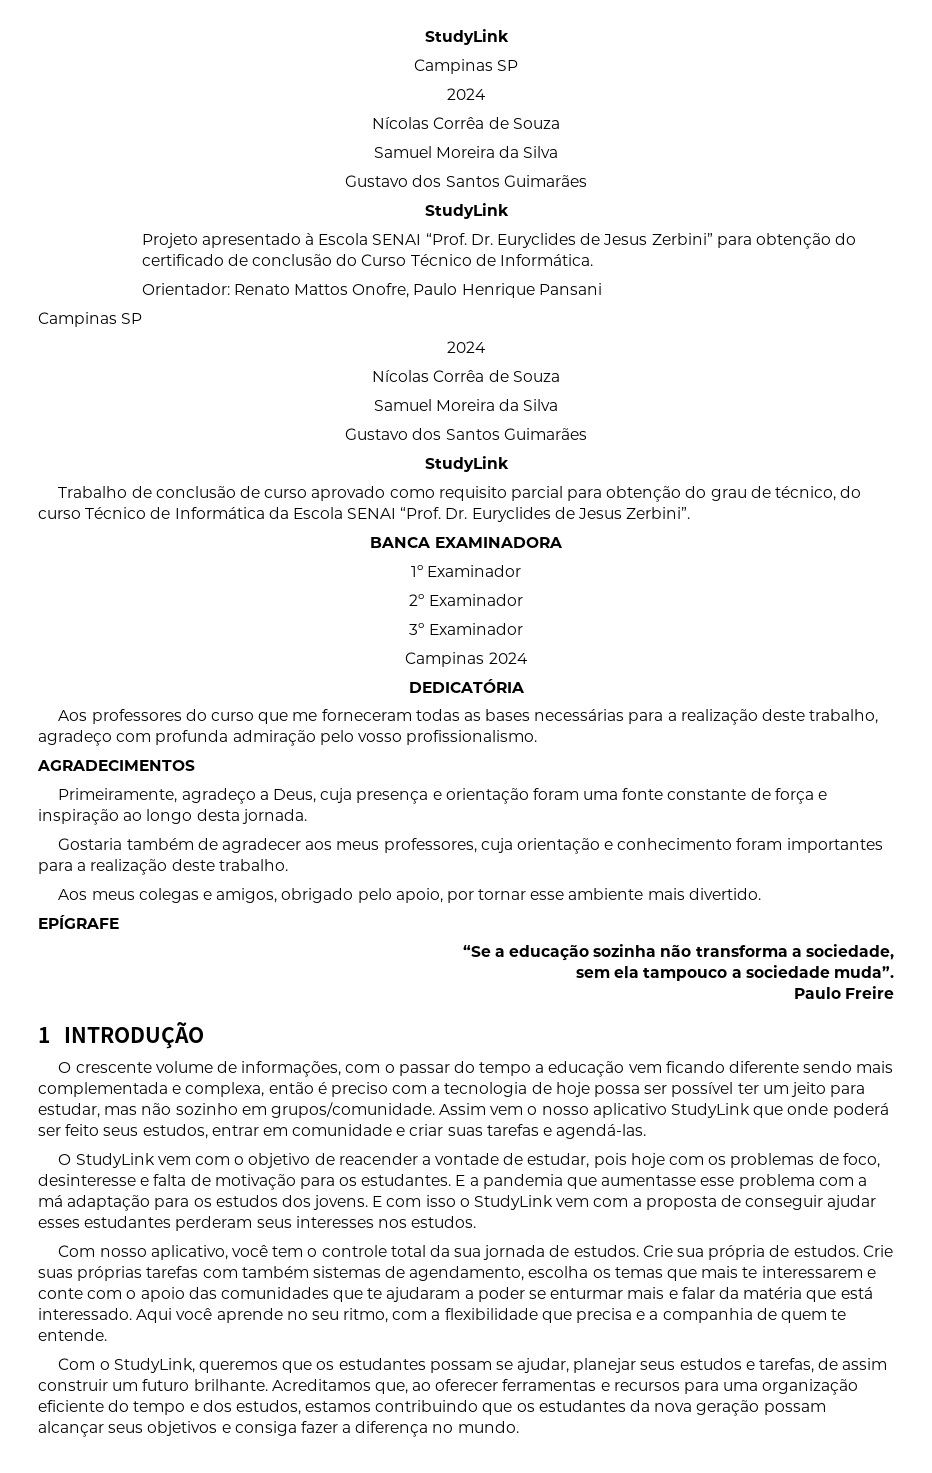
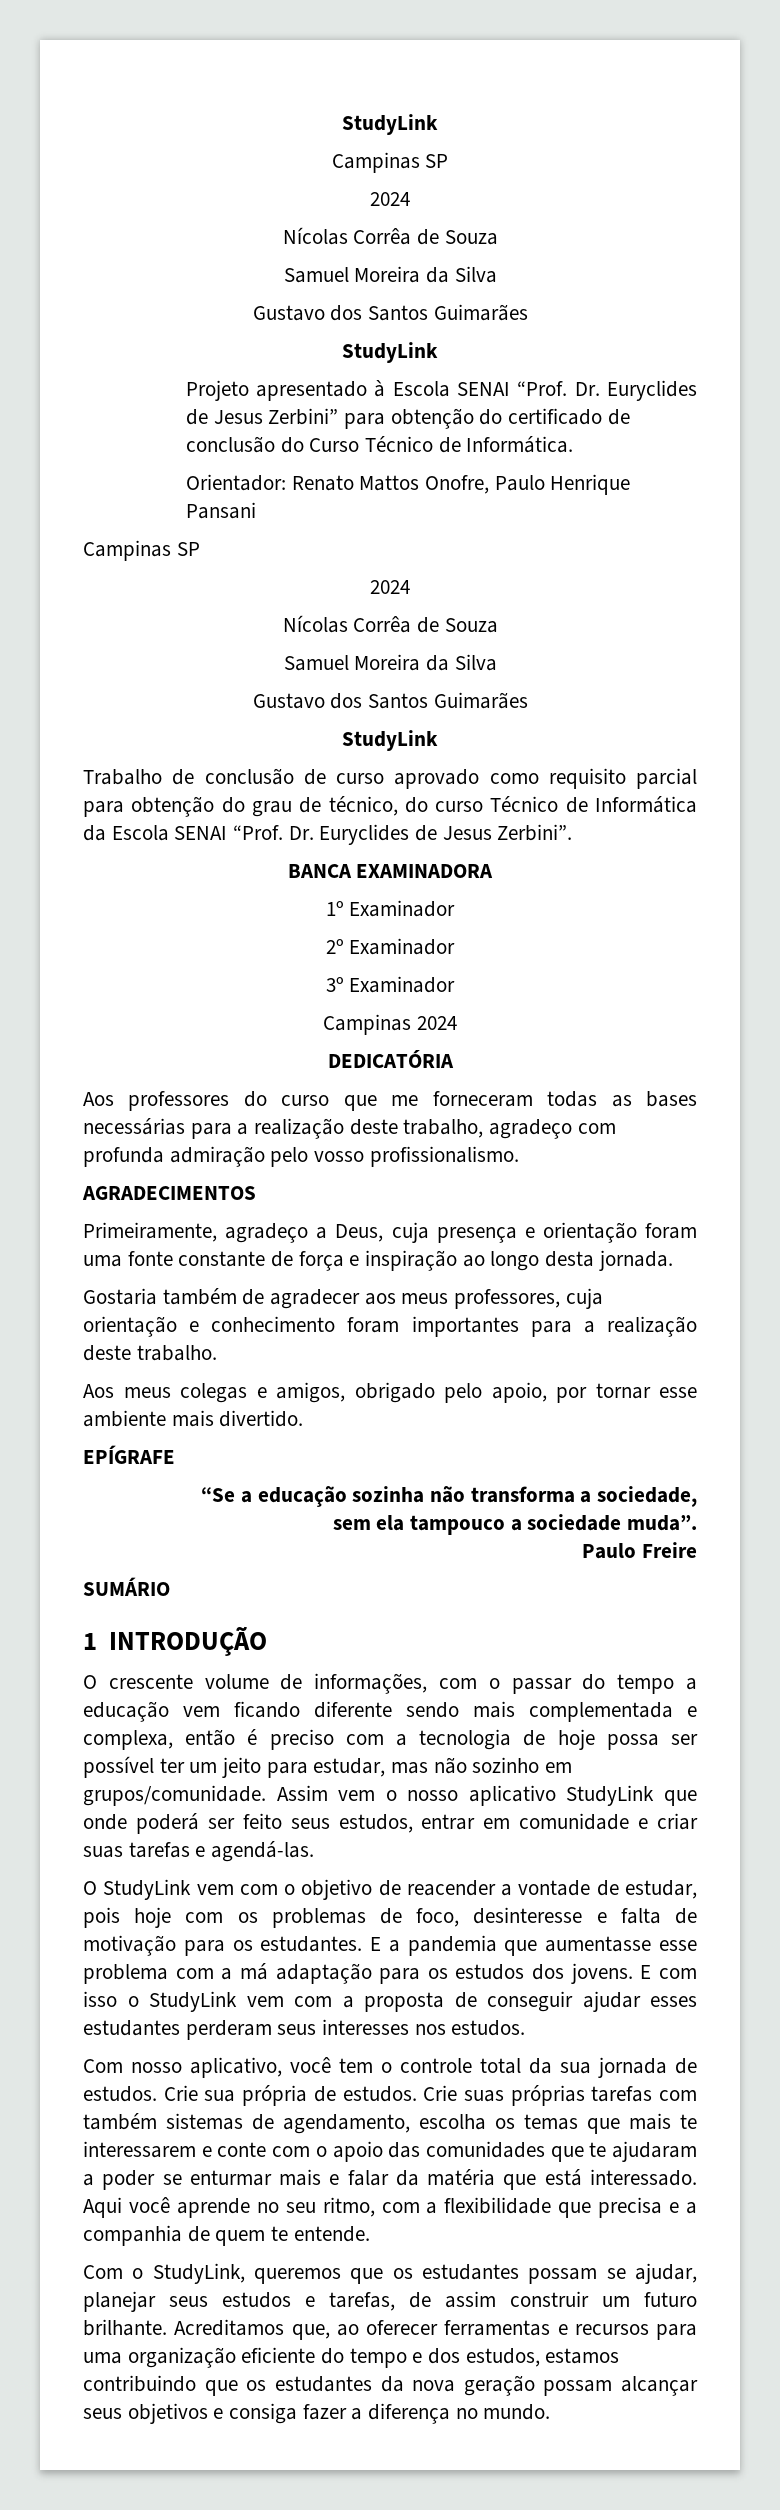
(894, 992) none -> [83,1577,170,1596] // SUMÁRIO

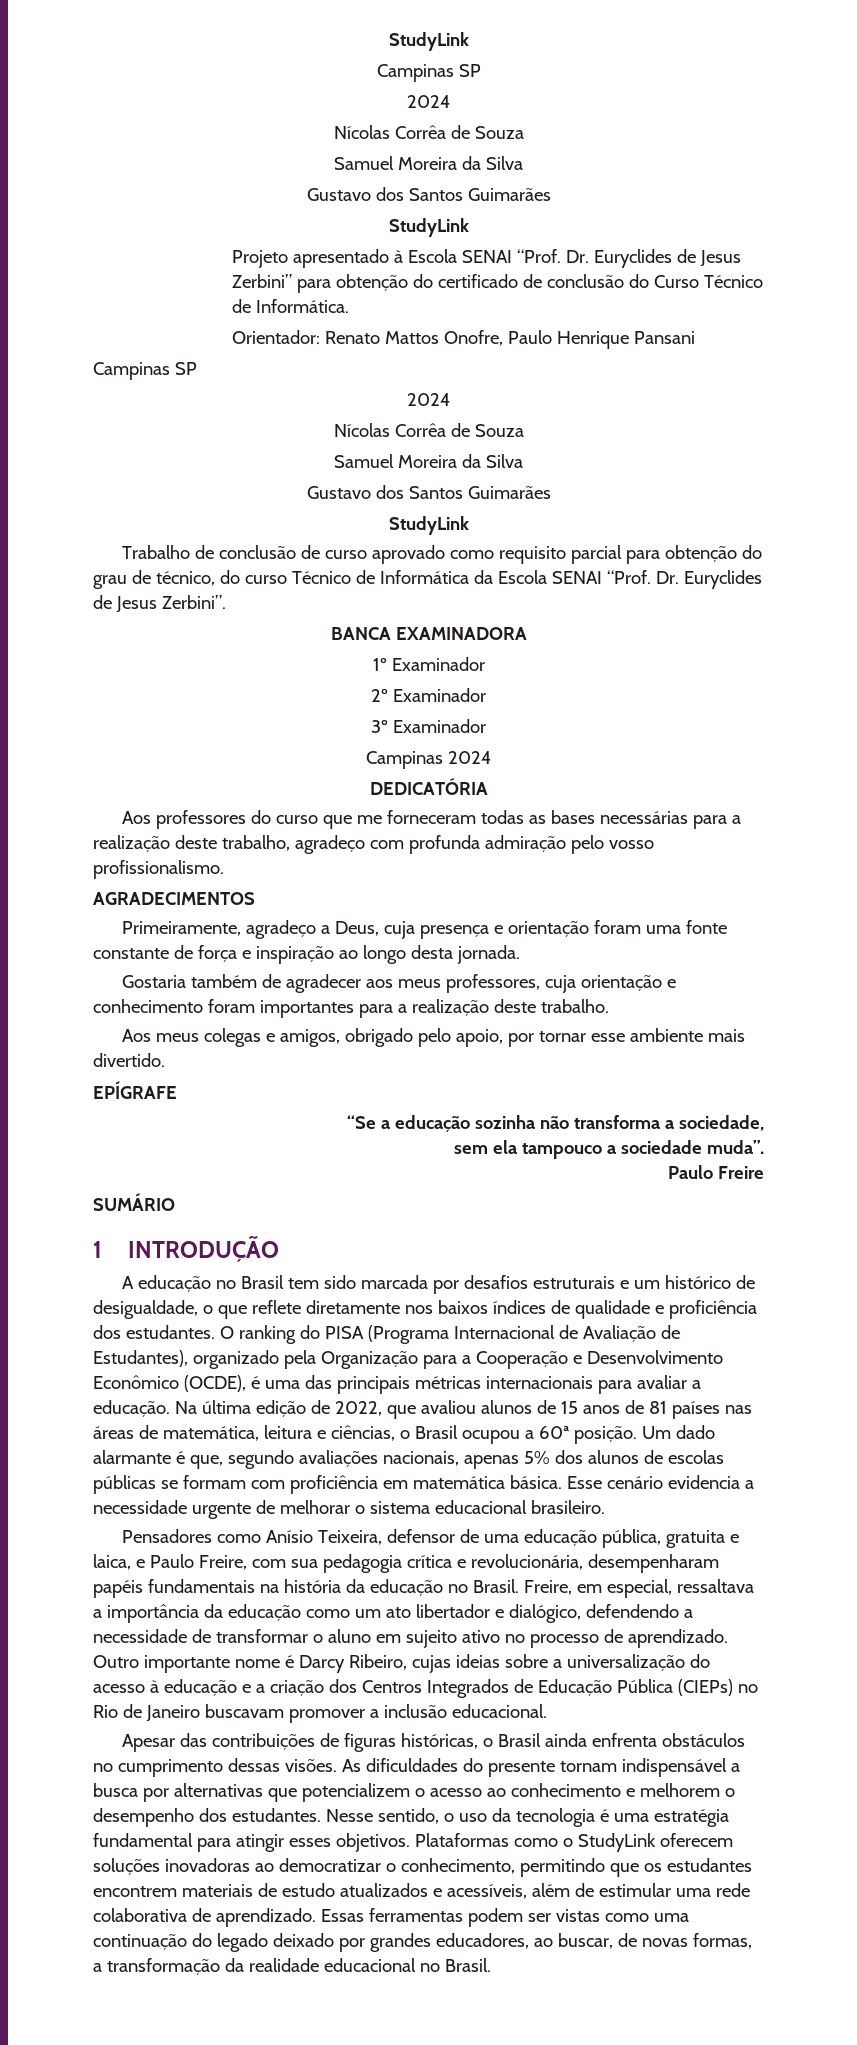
[83,1673,697,1694] [83,1701,697,1722] [83,1729,698,1750] [83,1756,573,1778] [83,1785,697,1806] [83,1813,698,1834] [83,1841,315,1862] [83,1879,697,1900] [83,1907,697,1928] [83,1935,697,1956] [83,1963,697,1984] [83,1991,697,2012] [83,2019,526,2040] [83,2057,697,2078] [83,2085,697,2106] [83,2113,697,2134] [83,2141,697,2162] [83,2169,697,2190] [83,2197,697,2218] [83,2225,370,2246] [83,2263,697,2284] [83,2291,697,2312] [83,2319,697,2340] [83,2347,620,2368] [83,2375,698,2396] [83,2403,551,2424] O crescente volume de informações, com o passar do tempo a educação vem ficando diferente sendo mais complementada e complexa, então é preciso com a tecnologia de hoje possa ser possível ter um jeito para estudar, mas não sozinho em grupos/comunidade. Assim vem o nosso aplicativo StudyLink que onde poderá ser feito seus estudos, entrar em comunidade e criar suas tarefas e agendá-las. // O StudyLink vem com o objetivo de reacender a vontade de estudar, pois hoje com os problemas de foco, desinteresse e falta de motivação para os estudantes. E a pandemia que aumentasse esse problema com a má adaptação para os estudos dos jovens. E com isso o StudyLink vem com a proposta de conseguir ajudar esses estudantes perderam seus interesses nos estudos. // Com nosso aplicativo, você tem o controle total da sua jornada de estudos. Crie sua própria de estudos. Crie suas próprias tarefas com também sistemas de agendamento, escolha os temas que mais te interessarem e conte com o apoio das comunidades que te ajudaram a poder se enturmar mais e falar da matéria que está interessado. Aqui você aprende no seu ritmo, com a flexibilidade que precisa e a companhia de quem te entende. // Com o StudyLink, queremos que os estudantes possam se ajudar, planejar seus estudos e tarefas, de assim construir um futuro brilhante. Acreditamos que, ao oferecer ferramentas e recursos para uma organização eficiente do tempo e dos estudos, estamos contribuindo que os estudantes da nova geração possam alcançar seus objetivos e consiga fazer a diferença no mundo. -> [121,1275,755,1294] [93,1300,757,1319] [93,1325,680,1344] [93,1350,723,1369] [93,1375,701,1394] [93,1400,752,1419] [93,1425,715,1444] [93,1450,724,1469] [93,1475,754,1494] [93,1500,605,1519] [121,1529,739,1548] [93,1554,719,1573] [93,1579,754,1598] [93,1604,693,1623] [93,1629,728,1648] [93,1654,710,1673] [93,1679,758,1698] [93,1704,547,1723] [121,1733,745,1752] [93,1758,740,1777] [93,1783,735,1802] [93,1808,729,1827] [93,1833,733,1852] [93,1858,752,1877] [93,1883,750,1899] [93,1908,689,1927] [93,1933,752,1952] [93,1958,491,1975] A educação no Brasil tem sido marcada por desafios estruturais e um histórico de desigualdade, o que reflete diretamente nos baixos índices de qualidade e proficiência dos estudantes. O ranking do PISA (Programa Internacional de Avaliação de Estudantes), organizado pela Organização para a Cooperação e Desenvolvimento Econômico (OCDE), é uma das principais métricas internacionais para avaliar a educação. Na última edição de 2022, que avaliou alunos de 15 anos de 81 países nas áreas de matemática, leitura e ciências, o Brasil ocupou a 60ª posição. Um dado alarmante é que, segundo avaliações nacionais, apenas 5% dos alunos de escolas públicas se formam com proficiência em matemática básica. Esse cenário evidencia a necessidade urgente de melhorar o sistema educacional brasileiro. // Pensadores como Anísio Teixeira, defensor de uma educação pública, gratuita e laica, e Paulo Freire, com sua pedagogia crítica e revolucionária, desempenharam papéis fundamentais na história da educação no Brasil. Freire, em especial, ressaltava a importância da educação como um ato libertador e dialógico, defendendo a necessidade de transformar o aluno em sujeito ativo no processo de aprendizado. Outro importante nome é Darcy Ribeiro, cujas ideias sobre a universalização do acesso à educação e a criação dos Centros Integrados de Educação Pública (CIEPs) no Rio de Janeiro buscavam promover a inclusão educacional. // Apesar das contribuições de figuras históricas, o Brasil ainda enfrenta obstáculos no cumprimento dessas visões. As dificuldades do presente tornam indispensável a busca por alternativas que potencializem o acesso ao conhecimento e melhorem o desempenho dos estudantes. Nesse sentido, o uso da tecnologia é uma estratégia fundamental para atingir esses objetivos. Plataformas como o StudyLink oferecem soluções inovadoras ao democratizar o conhecimento, permitindo que os estudantes encontrem materiais de estudo atualizados e acessíveis, além de estimular uma rede colaborativa de aprendizado. Essas ferramentas podem ser vistas como uma continuação do legado deixado por grandes educadores, ao buscar, de novas formas, a transformação da realidade educacional no Brasil.

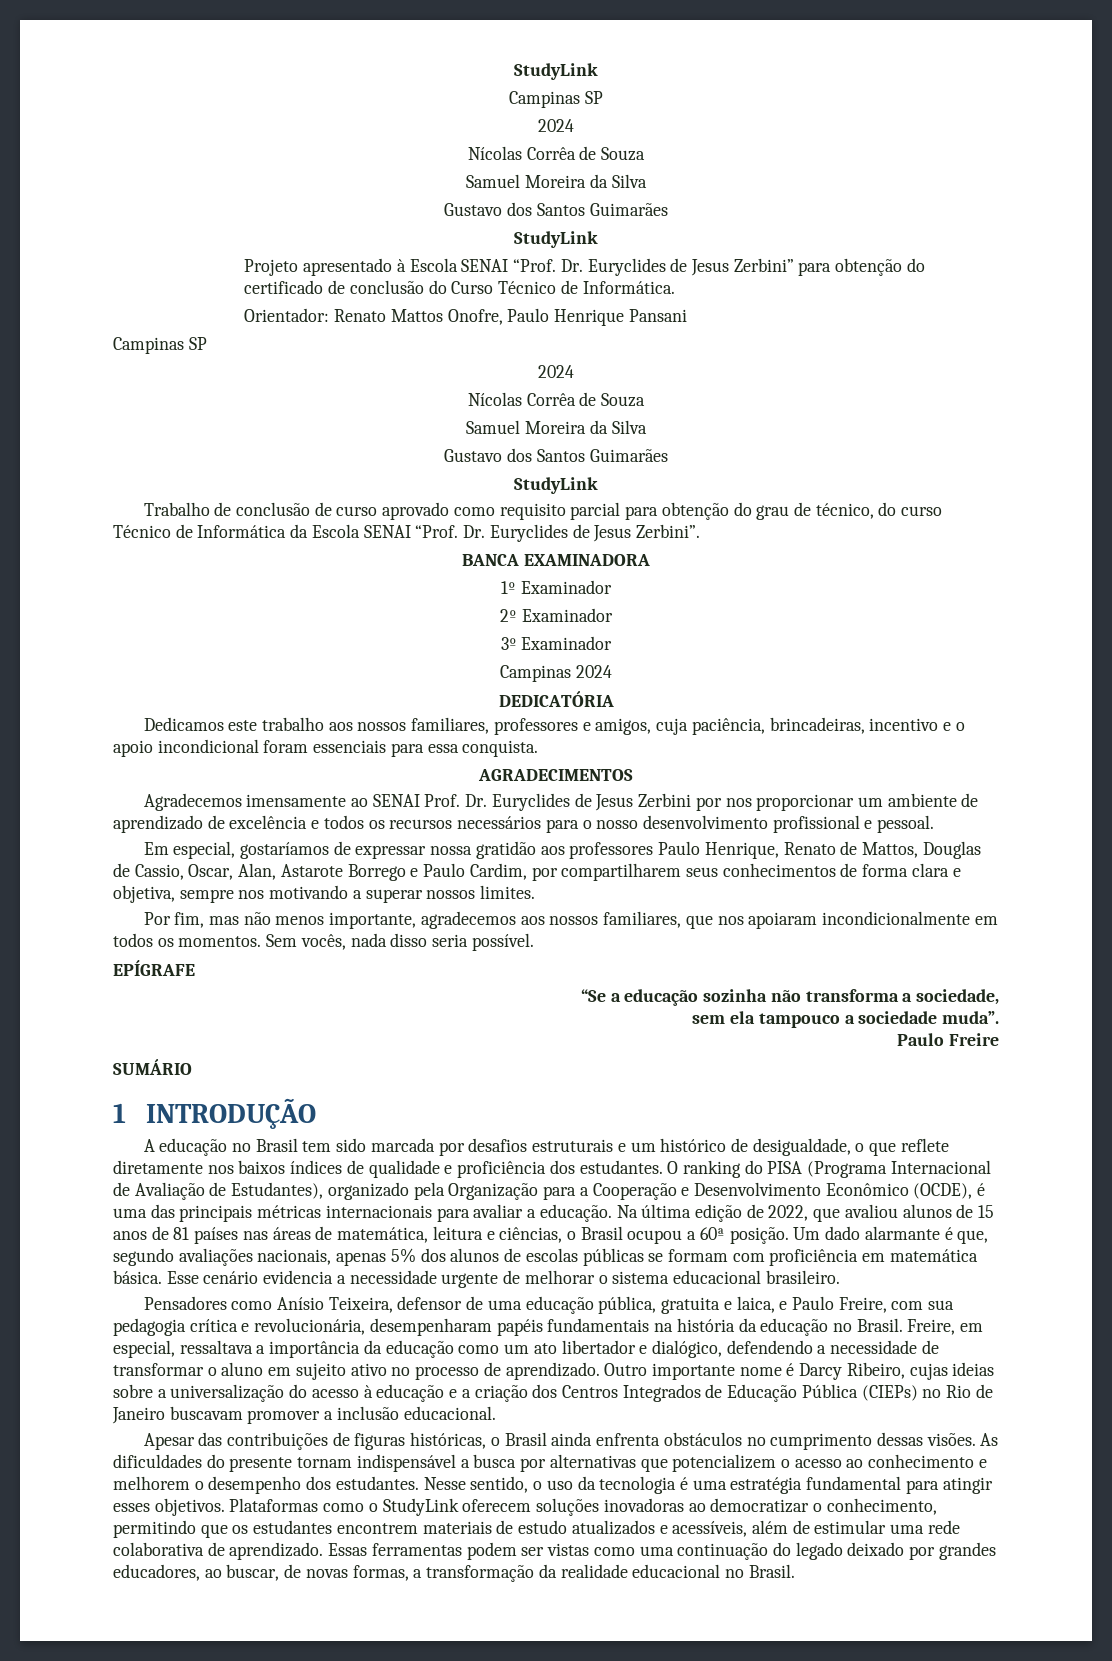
[121,810,741,829] [93,835,654,854] [93,860,224,879] [93,892,255,905] [121,920,727,939] [93,945,520,964] [121,974,676,993] [93,999,609,1018] [121,1028,745,1047] [93,1053,165,1067] Aos professores do curso que me forneceram todas as bases necessárias para a realização deste trabalho, agradeço com profunda admiração pelo vosso profissionalismo. // AGRADECIMENTOS // Primeiramente, agradeço a Deus, cuja presença e orientação foram uma fonte constante de força e inspiração ao longo desta jornada. // Gostaria também de agradecer aos meus professores, cuja orientação e conhecimento foram importantes para a realização deste trabalho. // Aos meus colegas e amigos, obrigado pelo apoio, por tornar esse ambiente mais divertido. -> [143,717,965,735] [113,739,539,757] [478,769,633,781] [143,793,979,811] [113,815,935,833] [143,841,981,859] [113,863,961,881] [113,885,536,903] [143,911,998,929] [113,933,534,951] Dedicamos este trabalho aos nossos familiares, professores e amigos, cuja paciência, brincadeiras, incentivo e o apoio incondicional foram essenciais para essa conquista. // AGRADECIMENTOS // Agradecemos imensamente ao SENAI Prof. Dr. Euryclides de Jesus Zerbini por nos proporcionar um ambiente de aprendizado de excelência e todos os recursos necessários para o nosso desenvolvimento profissional e pessoal. // Em especial, gostaríamos de expressar nossa gratidão aos professores Paulo Henrique, Renato de Mattos, Douglas de Cassio, Oscar, Alan, Astarote Borrego e Paulo Cardim, por compartilharem seus conhecimentos de forma clara e objetiva, sempre nos motivando a superar nossos limites. // Por fim, mas não menos importante, agradecemos aos nossos familiares, que nos apoiaram incondicionalmente em todos os momentos. Sem vocês, nada disso seria possível.

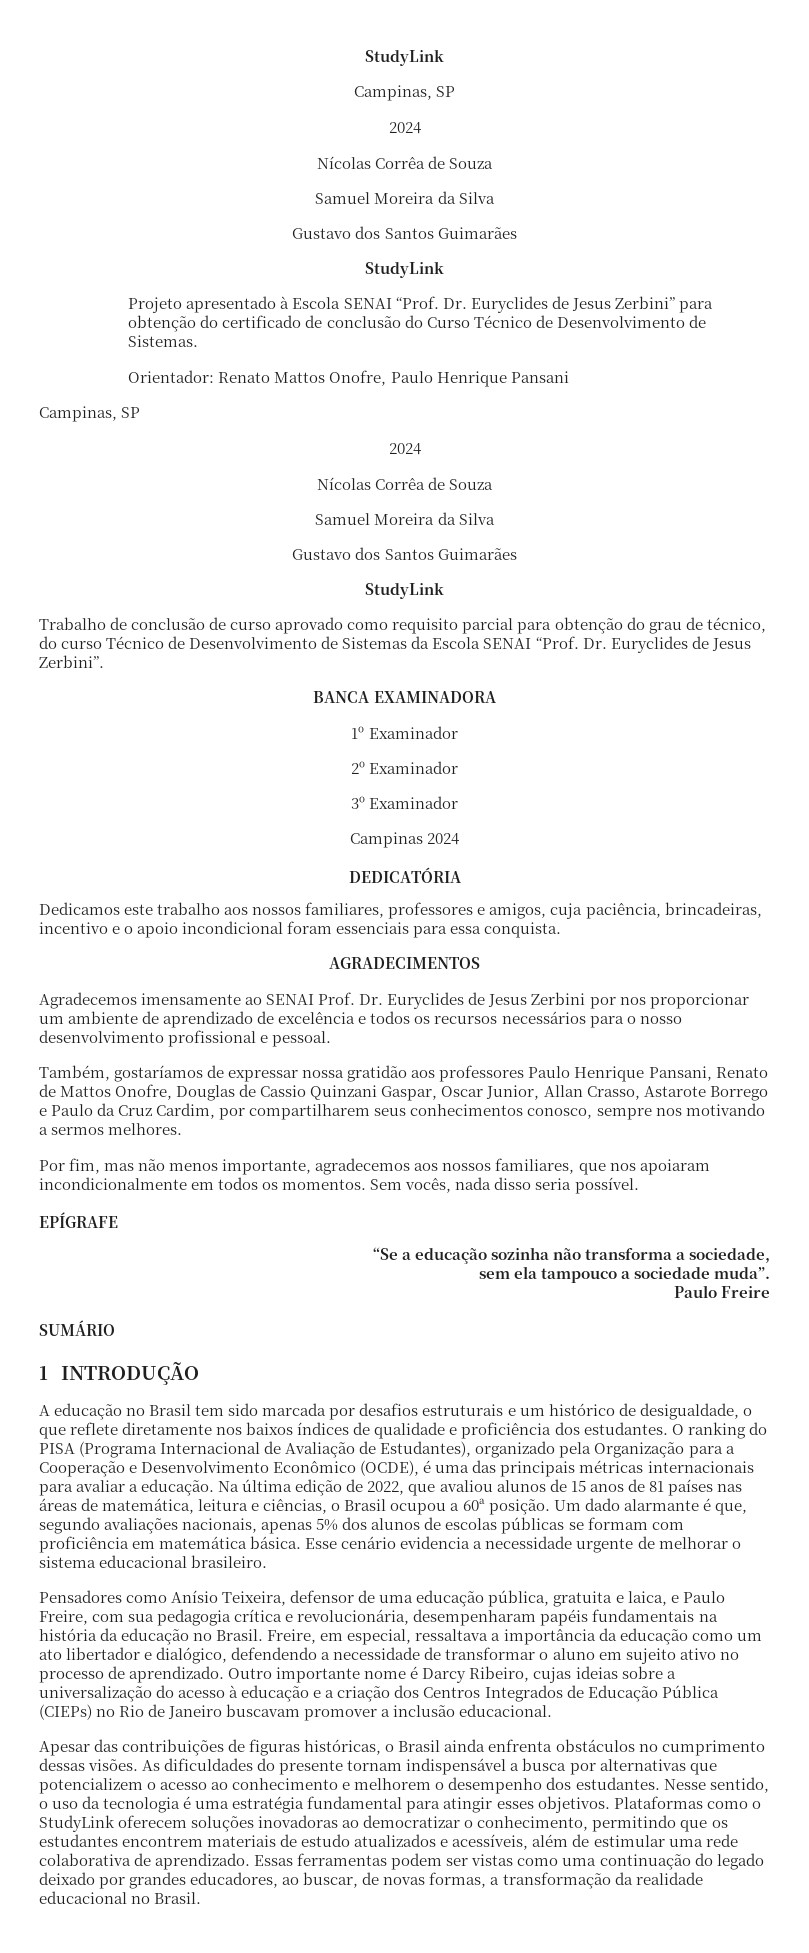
[514,63,598,80] [509,91,581,108] StudyLink // Campinas -> [365,49,444,66] [353,85,432,101] StudyLink // Campinas,
[582,281,675,294] Informática. -> [556,315,706,328] [128,335,199,347] Desenvolvimento de Sistemas.
[113,337,184,354] Campinas -> [39,406,117,422] Campinas,
[197,525,287,538] Informática -> [189,636,408,649] Desenvolvimento de Sistemas
[143,841,236,859] Em especial, -> [39,1065,110,1081] Também,
[704,841,981,859] [113,863,277,880] Henrique, Renato de Mattos, Douglas de Cassio, Oscar, Alan, -> [574,1066,768,1082] [39,1084,640,1101] Henrique Pansani, Renato de Mattos Onofre, Douglas de Cassio Quinzani Gaspar, Oscar Junior, Allan Crasso,
(466, 870) none -> [97,1103,153,1116] da Cruz
[840,863,961,877] [113,885,175,903] de forma clara e objetiva, -> [527,1108,593,1119] conosco,
[365,885,536,903] superar nossos limites. -> [51,1123,183,1135] sermos melhores.

